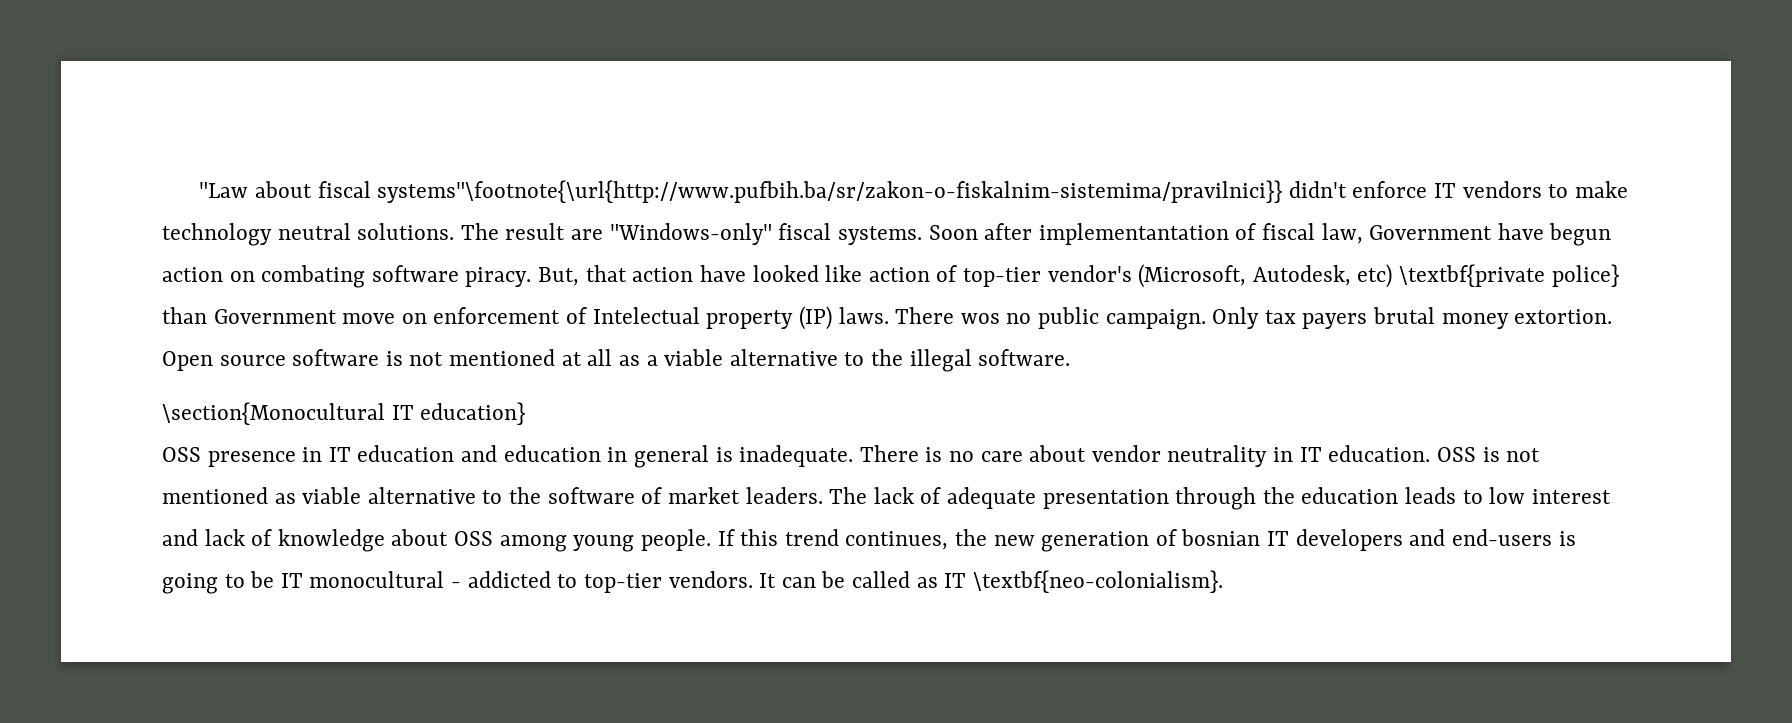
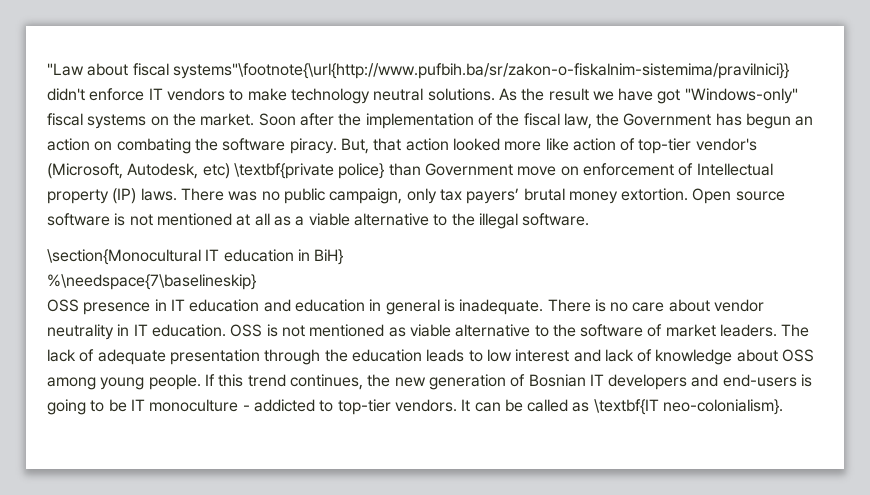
[460,223,1612,246] The result are "Windows-only" fiscal systems. Soon after implementantation of fiscal law, Government have begun -> [498,88,798,104] [47,113,814,129] As the result we have got "Windows-only" fiscal systems on the market. Soon after the implementation of the fiscal law, the Government has begun an
(366, 276) none -> [194,138,218,151] the
[699,265,819,282] have looked -> [452,138,542,151] looked more
[592,307,700,324] Intelectual -> [696,163,773,176] Intellectual
[960,313,1000,324] wos -> [228,191,258,201] was
[1105,307,1368,330] campaign. Only tax payers -> [329,188,520,204] campaign, only tax payers’
[420,402,526,425] education} -> [223,249,344,265] [47,274,256,290] education in BiH} // %\needspace{7\baselineskip}
[1181,529,1261,546] bosnian -> [528,374,586,387] Bosnian
[309,571,445,588] monocultural -> [149,399,239,412] monoculture
[944,570,1223,593] IT \textbf{neo-colonialism}. -> [593,399,784,415] \textbf{IT neo-colonialism}.

